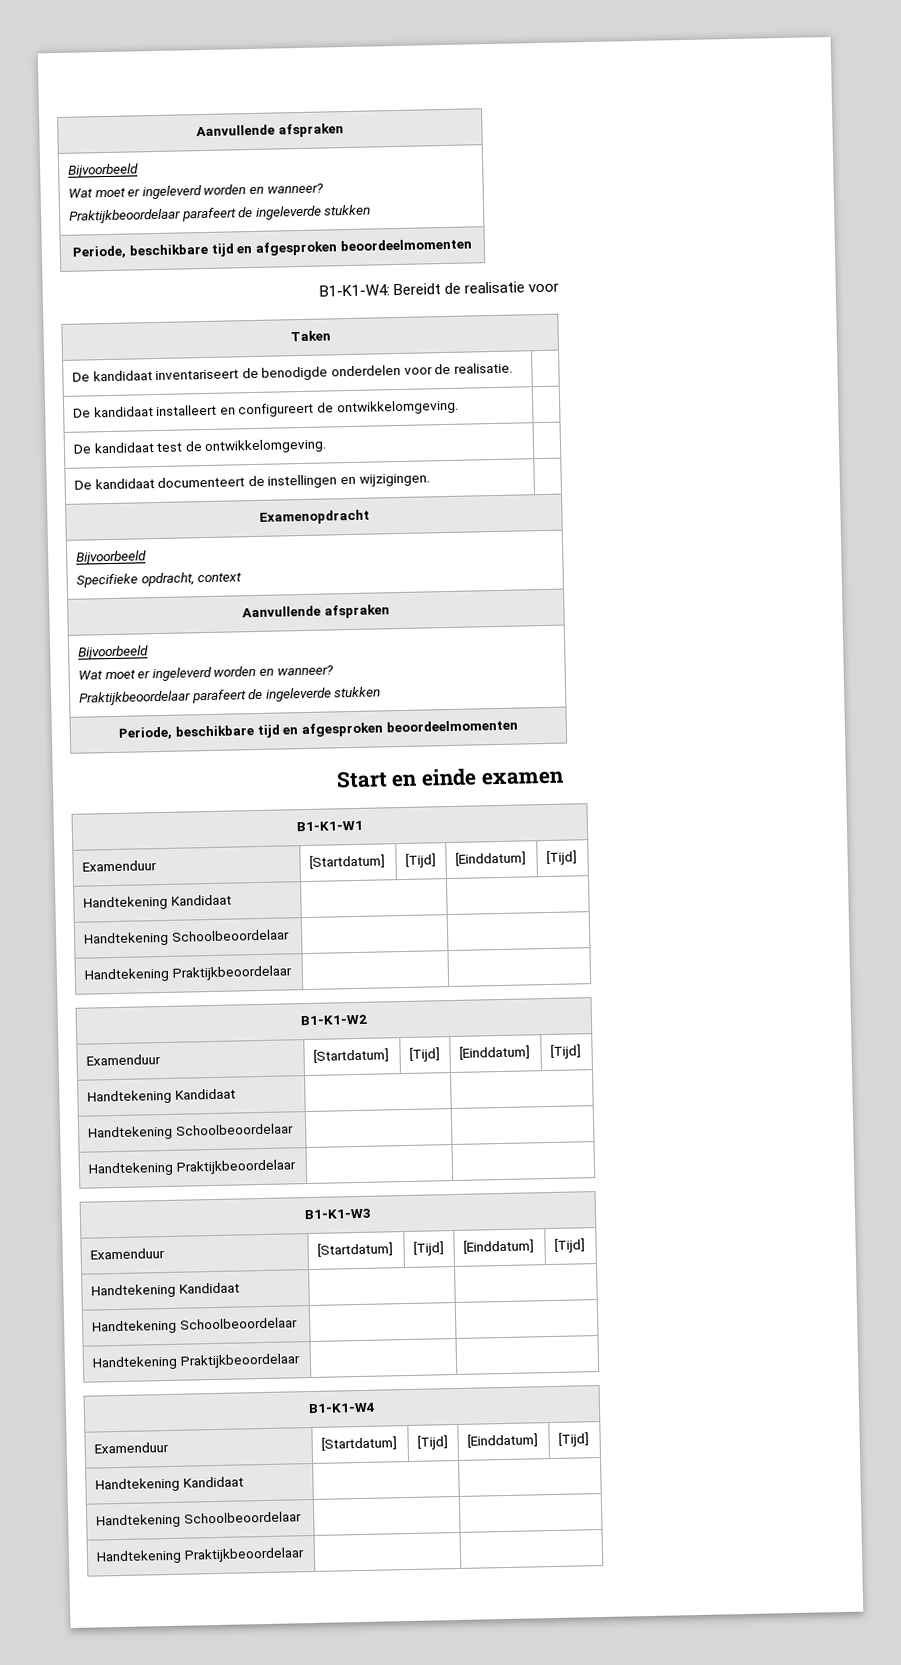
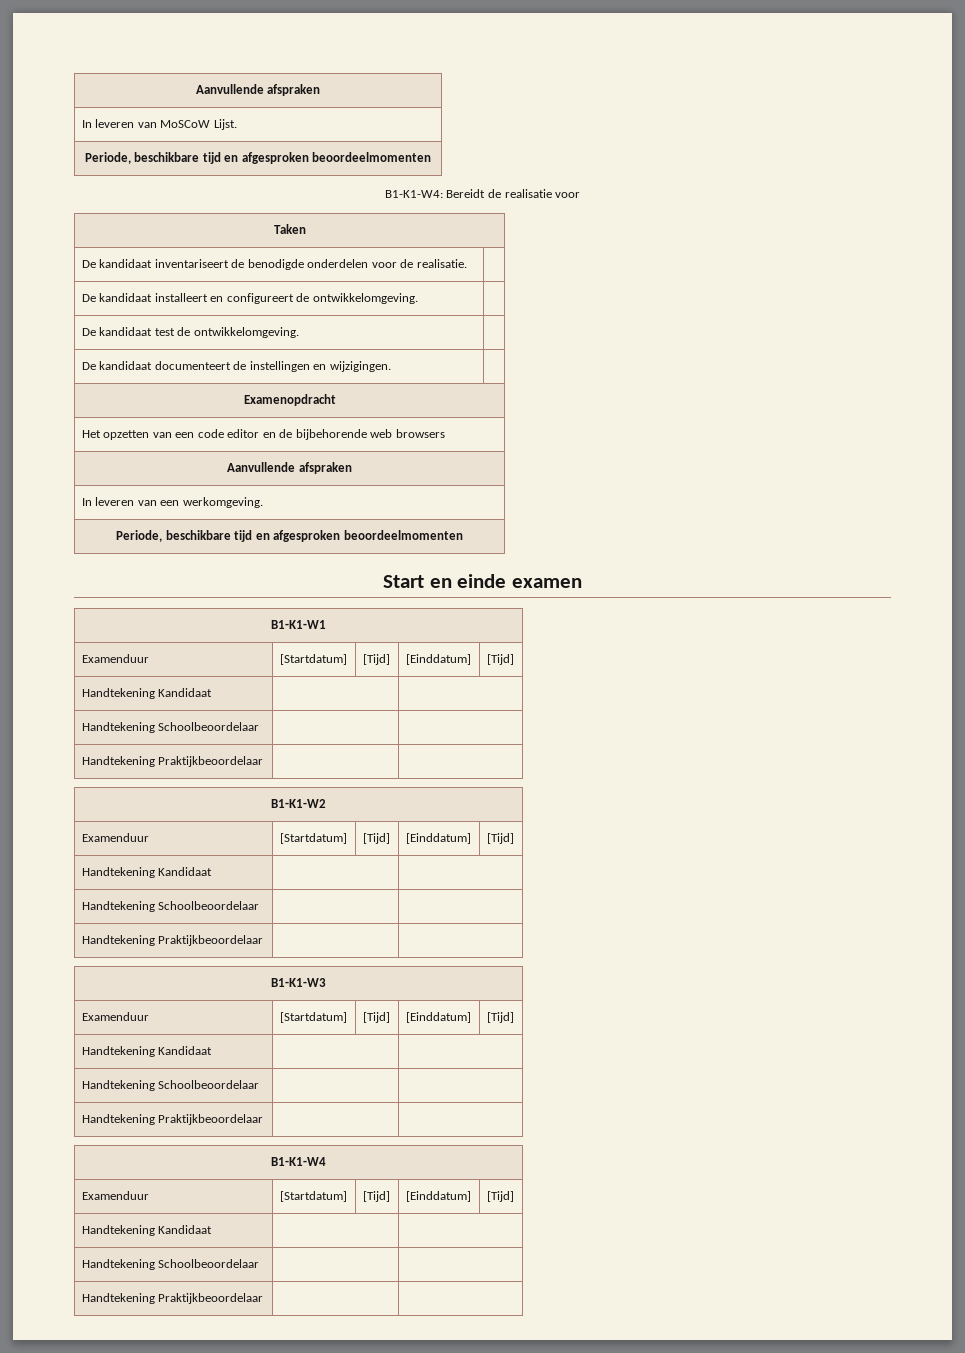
[196,123,344,138] [67,163,139,178] [67,183,324,200] [68,204,372,224] Aanvullende afspraken // Bijvoorbeeld // Wat moet er ingeleverd worden en wanneer? // Praktijkbeoordelaar parafeert de ingeleverde stukken -> [195,84,321,96] [81,119,237,130] Aanvullende afspraken // In leveren van MoSCoW Lijst.
[75,550,147,565] [75,572,243,588] [242,604,390,619] [77,645,149,660] [77,665,334,682] [78,686,382,706] Bijvoorbeeld // Specifieke opdracht, context // Aanvullende afspraken // Bijvoorbeeld // Wat moet er ingeleverd worden en wanneer? // Praktijkbeoordelaar parafeert de ingeleverde stukken -> [81,429,445,440] [227,462,352,474] [81,497,263,508] Het opzetten van een code editor en de bijbehorende web browsers // Aanvullende afspraken // In leveren van een werkomgeving.

